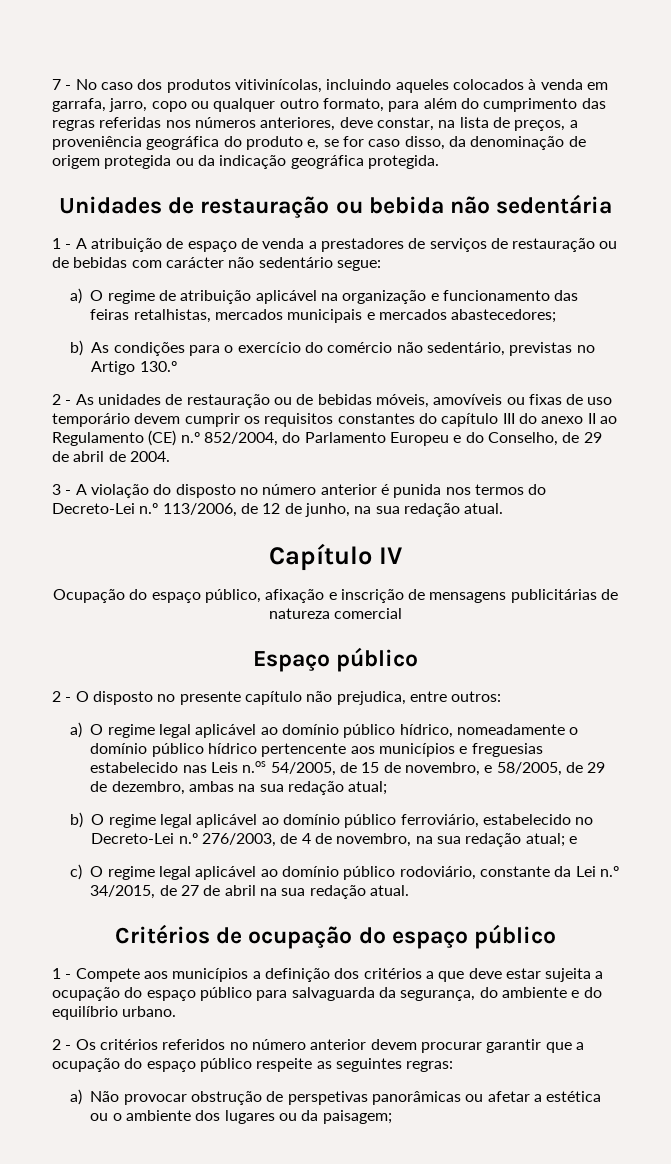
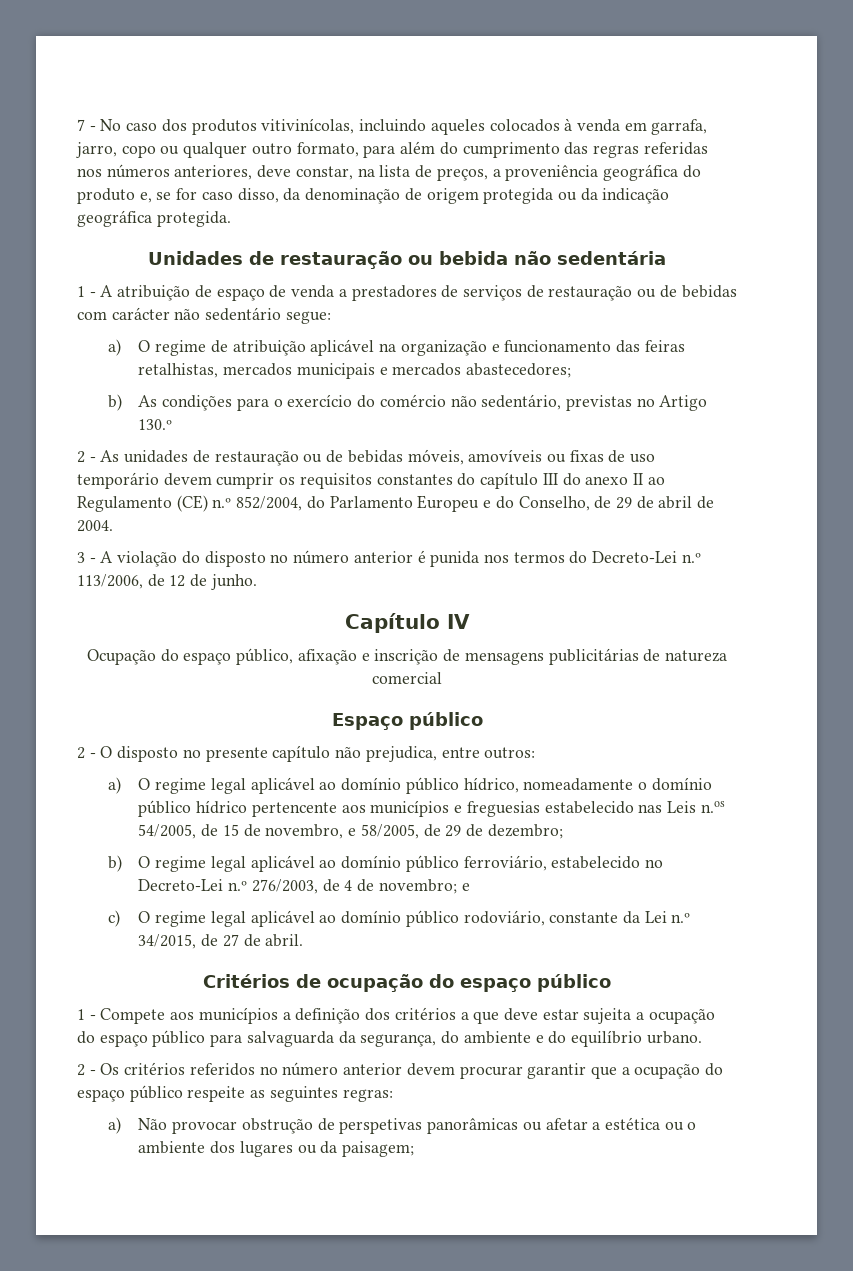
[304,503,504,517] junho, na sua redação atual. -> [210,574,257,590] junho.
[111,781,388,795] dezembro, ambas na sua redação atual; -> [487,824,563,839] dezembro;
[336,833,565,847] novembro, na sua redação atual; -> [378,879,457,894] novembro;
[224,885,409,899] abril na sua redação atual. -> [265,934,304,947] abril.

